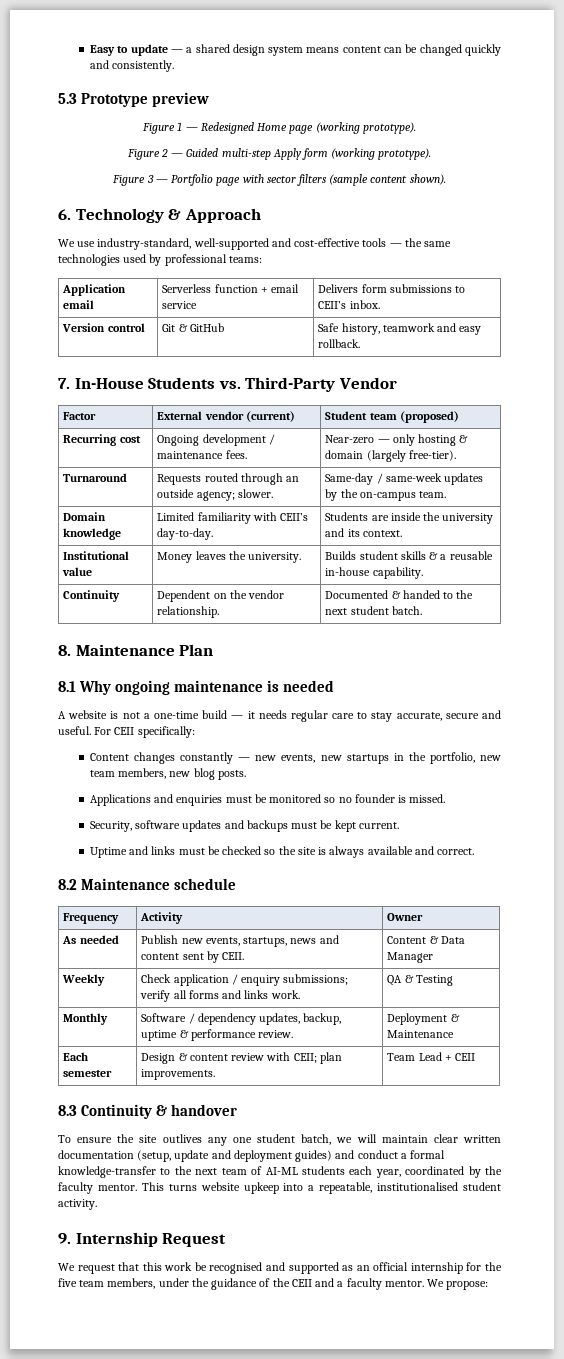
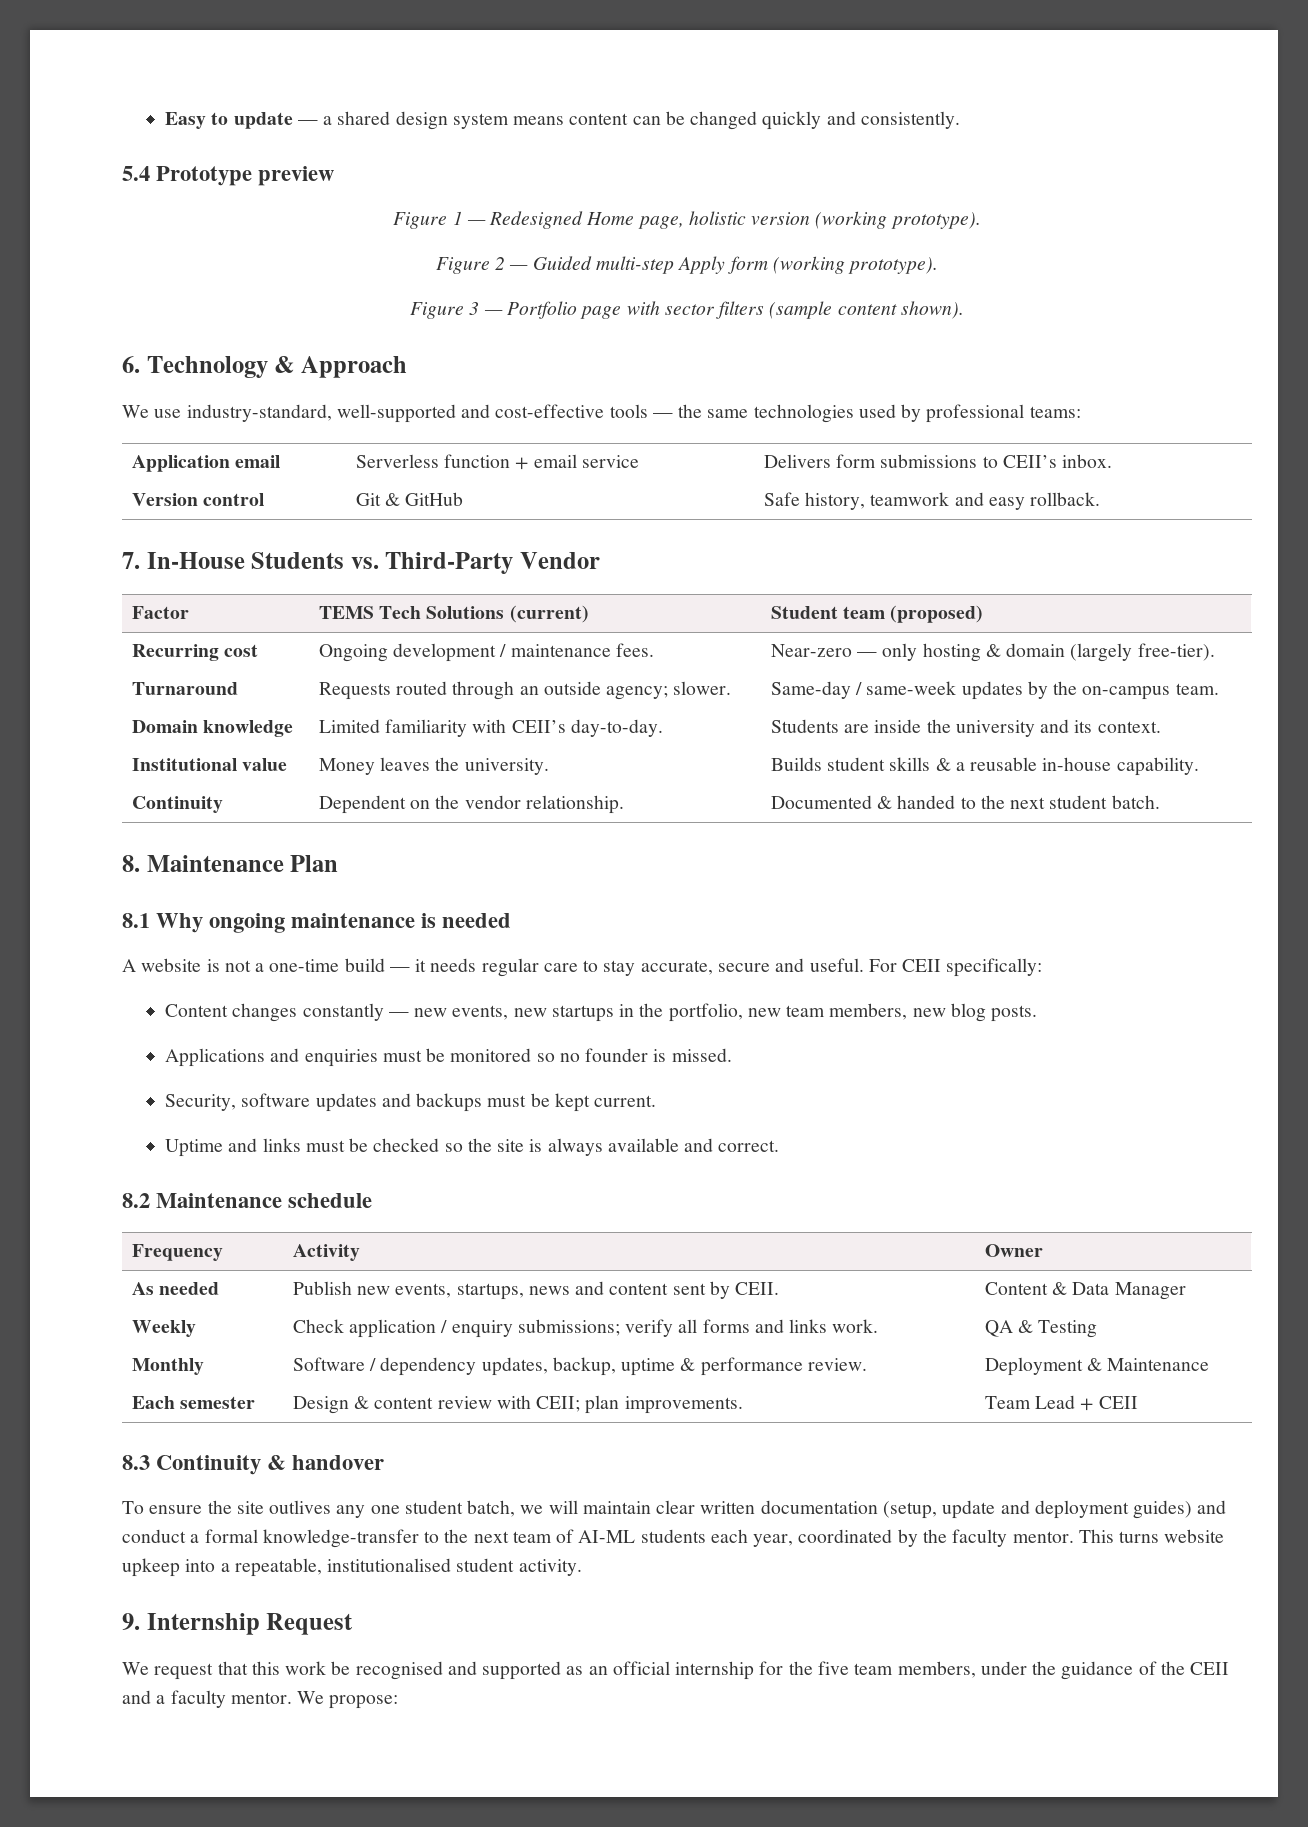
[58,93,77,104] 5.3 -> [122,166,150,181] 5.4
[289,125,314,134] page -> [637,211,811,229] page, holistic version
[157,411,244,420] External vendor -> [318,606,505,619] TEMS Tech Solutions

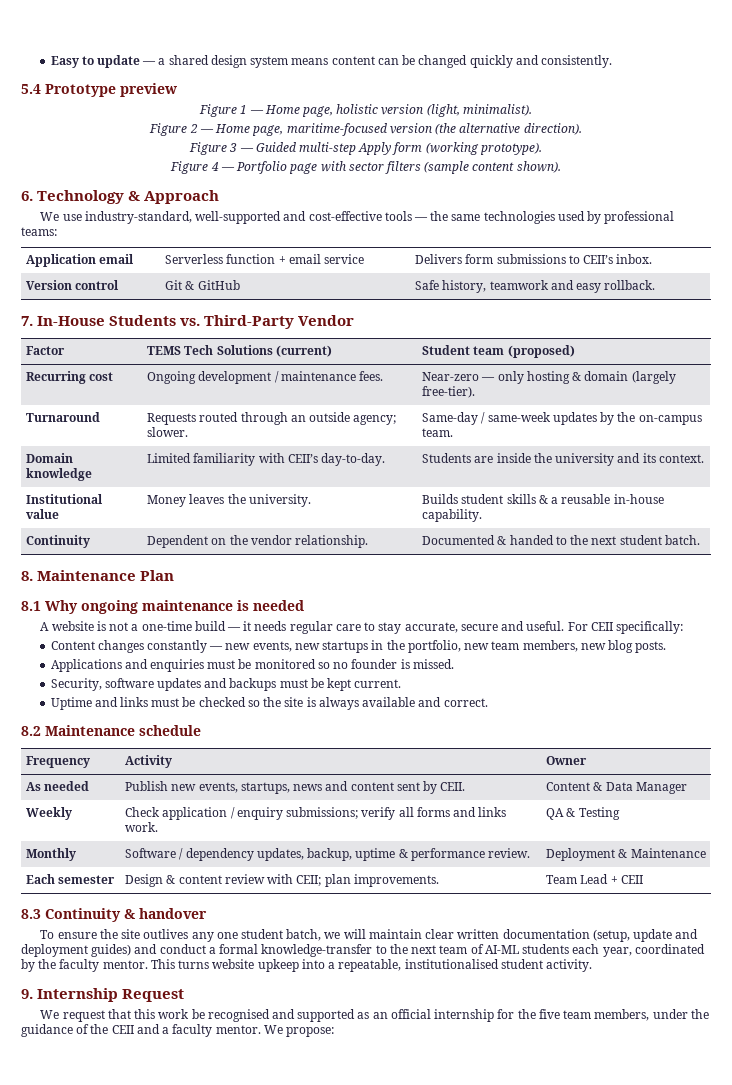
[489,211,584,229] Redesigned -> (264, 112) none
[815,211,981,229] (working prototype). -> [426,104,532,117] (light, minimalist).
(529, 267) none -> [215,123,582,136] [189,142,254,155] Home page, maritime-focused version (the alternative direction). // Figure 3 —
[469,302,480,315] 3 -> [210,162,219,171] 4

